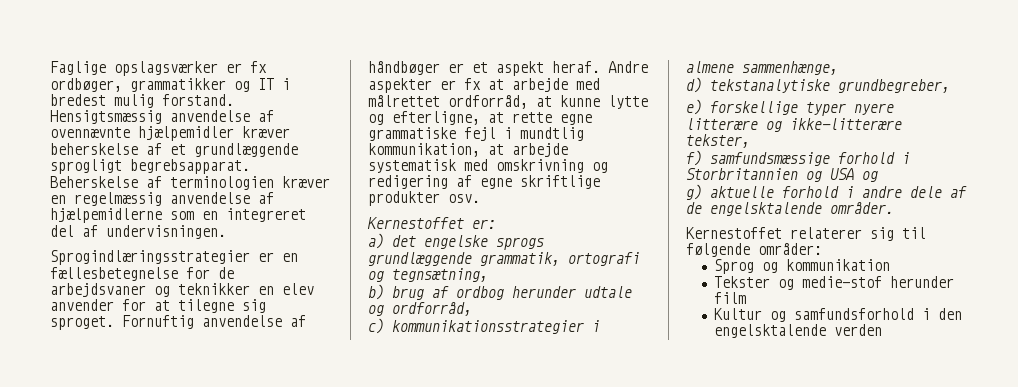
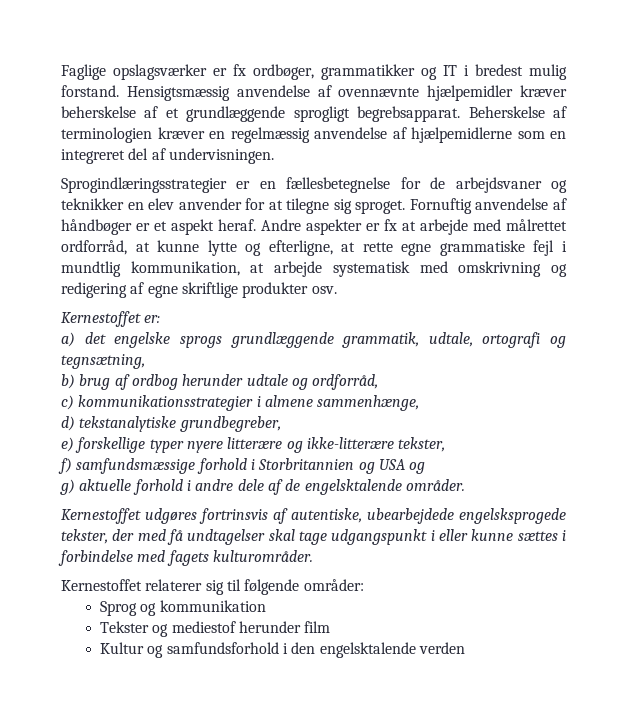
(560, 259) none -> [428,332,473,347] udtale,
(894, 208) none -> [61,508,566,524] [61,529,566,545] [58,550,313,566] // Kernestoffet udgøres fortrinsvis af autentiske, ubearbejdede engelsksprogede tekster, der med få undtagelser skal tage udgangspunkt i eller kunne sættes i forbindelse med fagets kulturområder.
[801,276,882,288] medie-stof -> [171,621,236,633] mediestof

